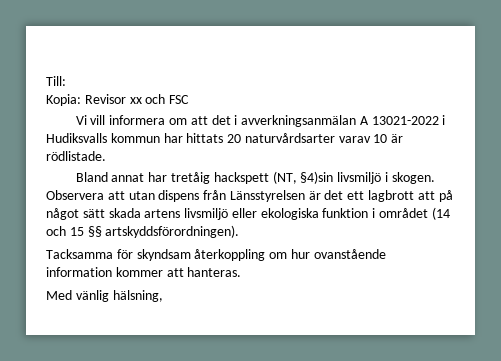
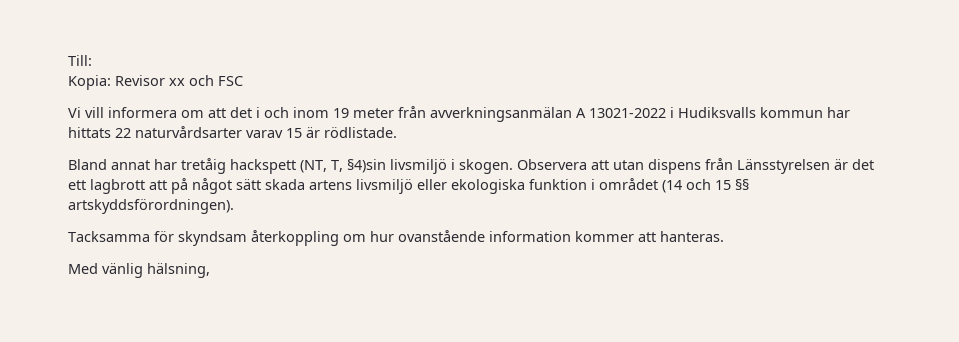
(238, 120) none -> [264,106,426,118] och inom 19 meter från
[227,134,242,143] 20 -> [115,128,131,138] 22
[373,134,388,143] 10 -> [286,128,302,138] 15
(297, 177) none -> [331,160,343,172] T,

